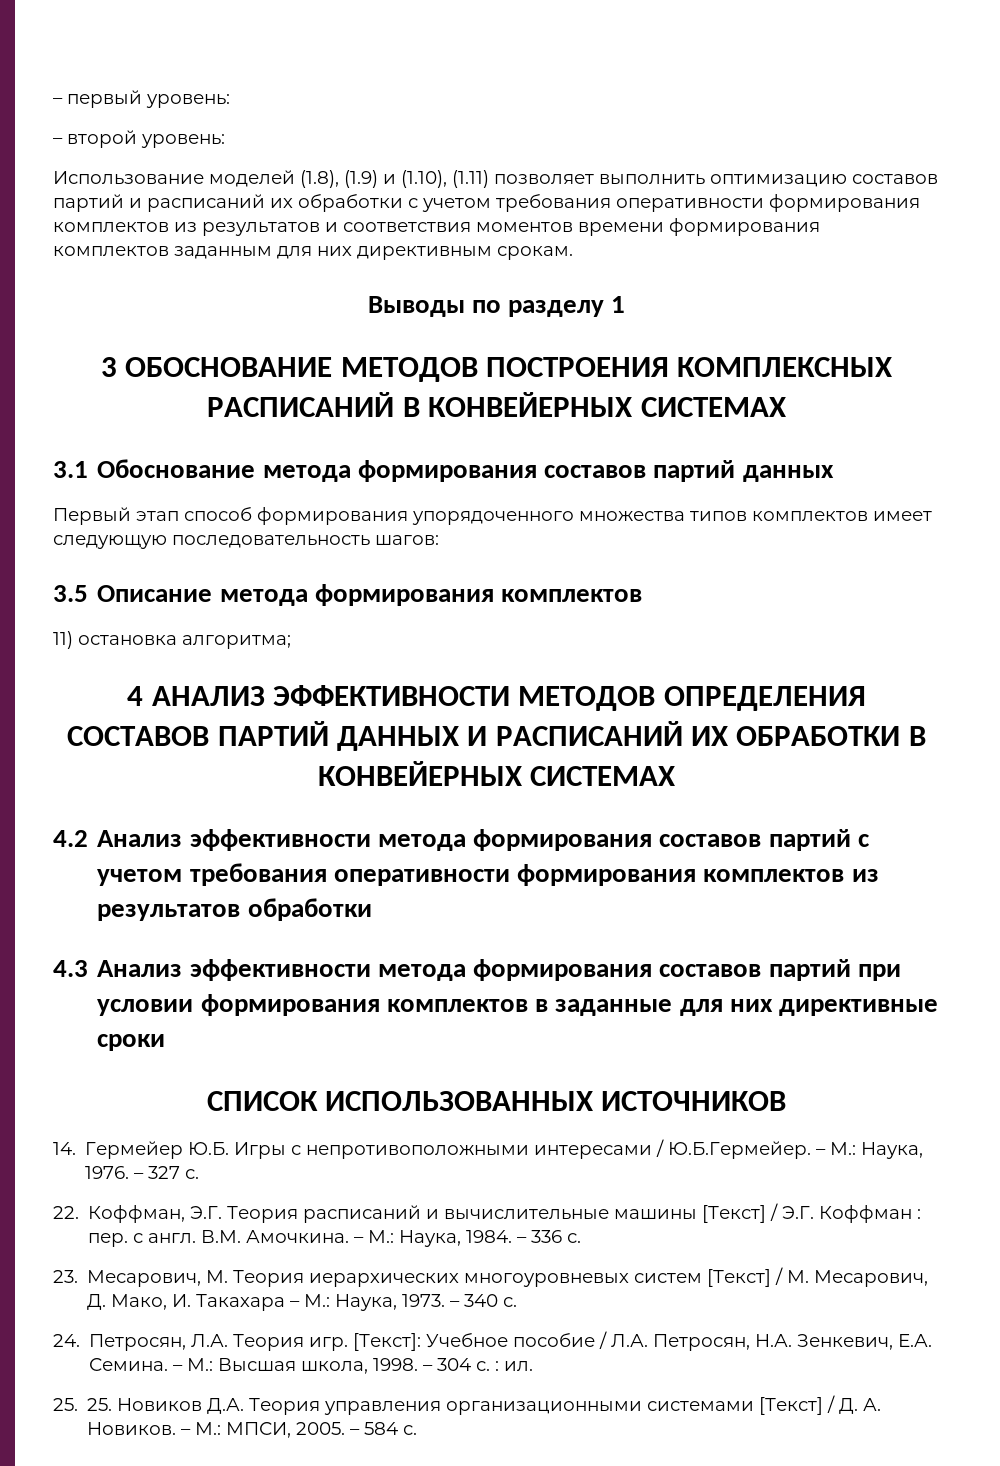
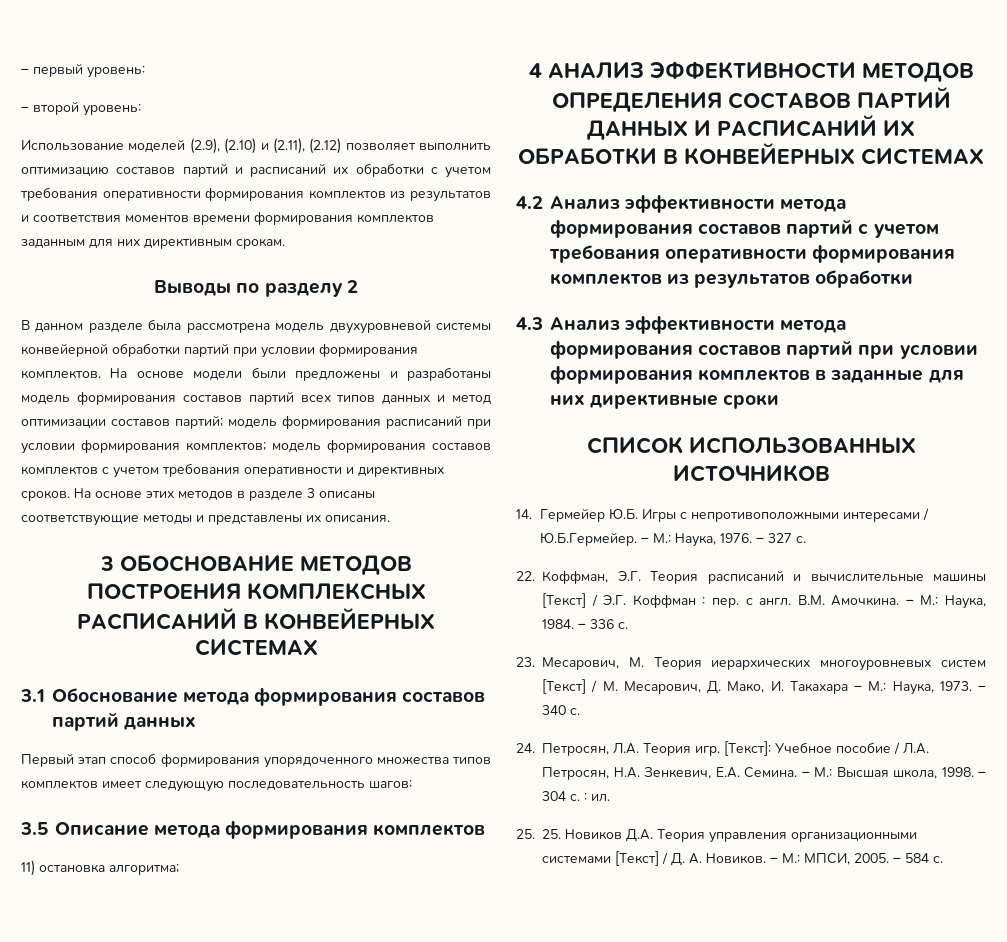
[300,170,489,188] (1.8), (1.9) и (1.10), (1.11) -> [189,138,342,154] (2.9), (2.10) и (2.11), (2.12)
[611,296,626,313] 1 -> [346,280,358,293] [21,319,491,334] [21,343,418,358] [21,367,491,381] [21,391,491,405] [21,415,491,429] [21,439,491,454] [21,463,444,478] [21,488,375,501] [21,515,390,526] 2 // В данном разделе была рассмотрена модель двухуровневой системы конвейерной обработки партий при условии формирования комплектов. На основе модели были предложены и разработаны модель формирования составов партий всех типов данных и метод оптимизации составов партий; модель формирования расписаний при условии формирования комплектов; модель формирования составов комплектов с учетом требования оперативности и директивных сроков. На основе этих методов в разделе 3 описаны соответствующие методы и представлены их описания.

